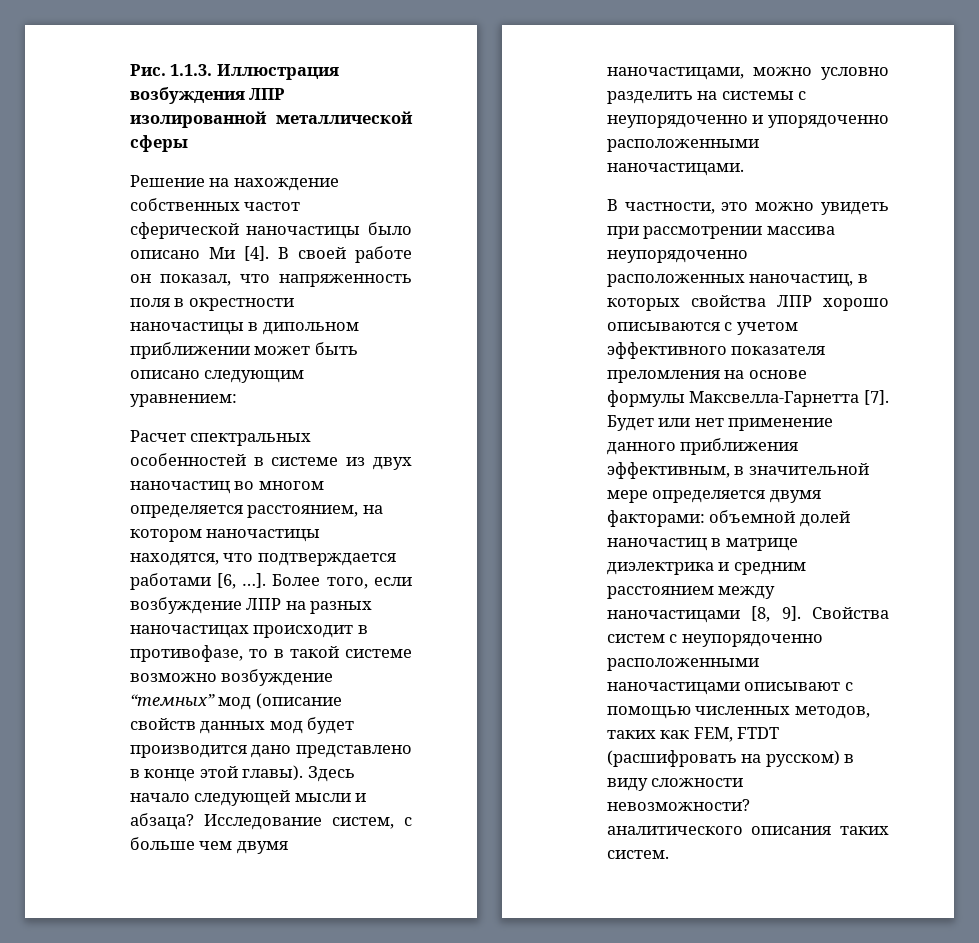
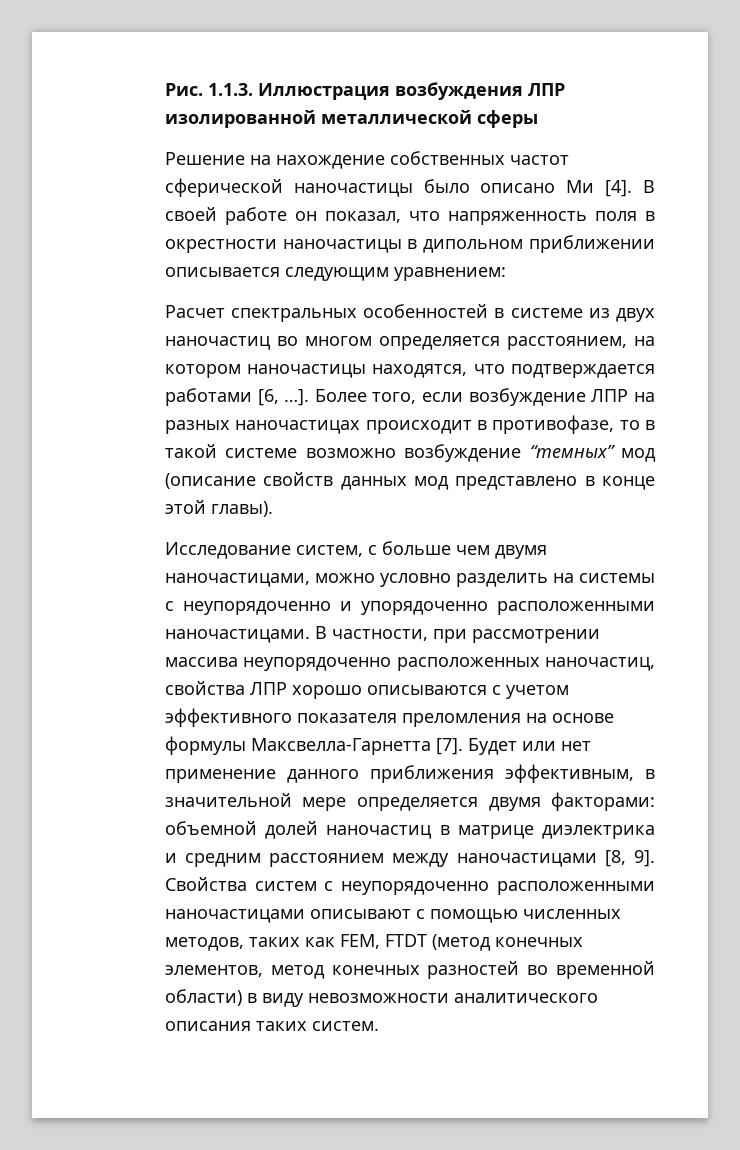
[254,342,358,355] [129,370,200,379] может быть описано -> [164,267,280,277] описывается
[307,717,355,734] [129,745,292,758] будет производится дано -> (449, 483) none
[307,766,355,782] [129,790,367,806] [129,813,194,830] Здесь начало следующей мысли и абзаца? -> (273, 509) //
(744, 169) // -> (310, 636) none
[721,202,889,215] это можно увидеть -> (428, 635) none
[857,274,868,283] [606,298,680,311] в которых -> (655, 664) none
[606,750,855,767] [606,778,744,791] [606,799,750,811] (расшифровать на русском) в виду сложности невозможности? -> [431,934,583,951] [164,961,656,979] [164,989,449,1007] (метод конечных элементов, метод конечных разностей во временной области) в виду невозможности

